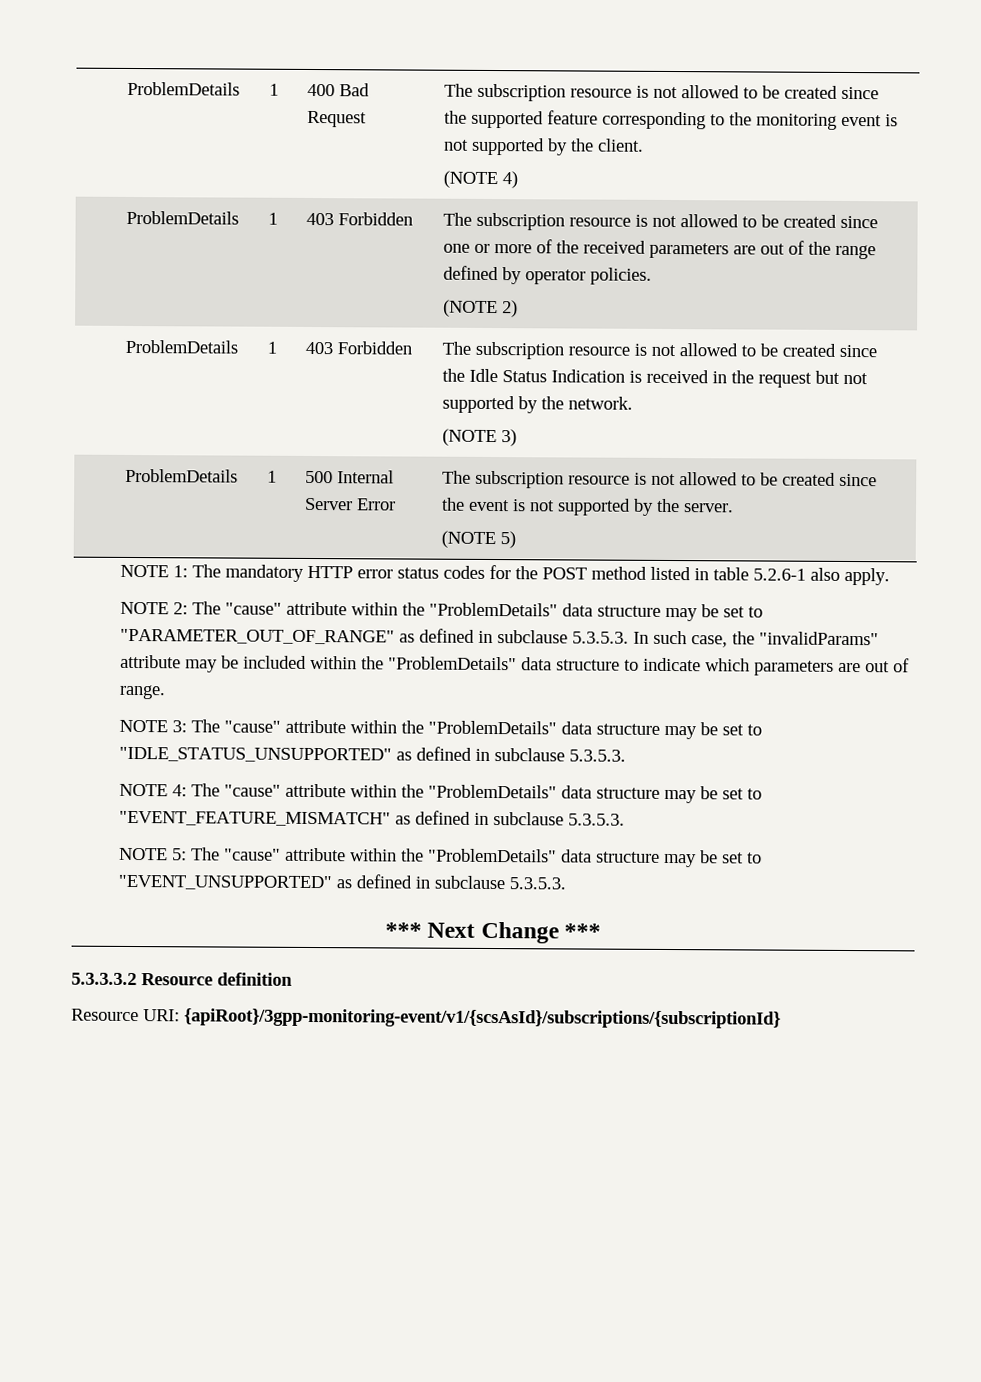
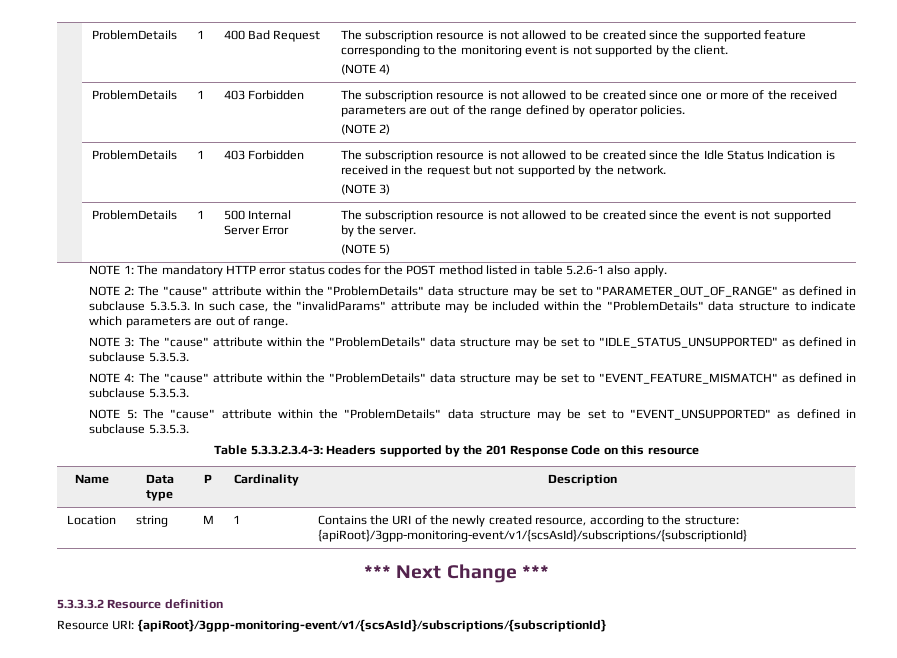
(567, 883) none -> [214,445,699,457] [75,474,109,484] [145,474,174,484] [146,490,173,501] [204,474,212,483] [233,474,299,486] [547,474,617,486] [66,515,116,525] [135,515,168,527] [202,515,214,524] [232,515,240,524] [317,515,739,527] [317,529,747,542] // Table 5.3.3.2.3.4-3: Headers supported by the 201 Response Code on this resource // Name | Data type | P | Cardinality | Description // Location | string | M | 1 | Contains the URI of the newly created resource, according to the structure: {apiRoot}/3gpp-monitoring-event/v1/{scsAsId}/subscriptions/{subscriptionId}

